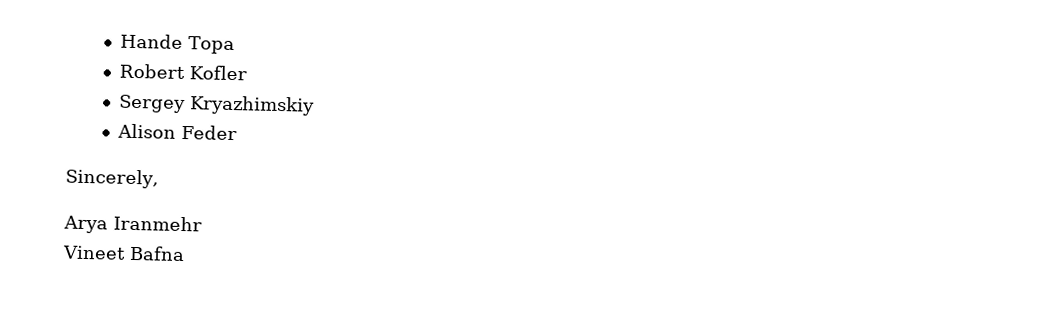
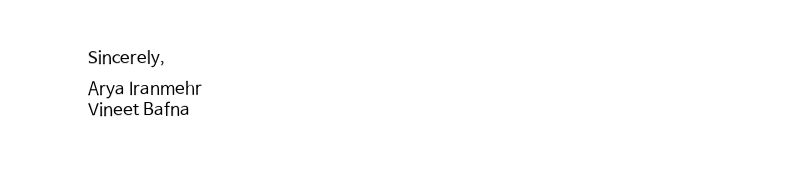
[120,33,236,55] [119,63,248,81] [118,94,316,116] [117,123,238,141] Hande Topa // Robert Kofler // Sergey Kryazhimskiy // Alison Feder // -> (87, 59) none

